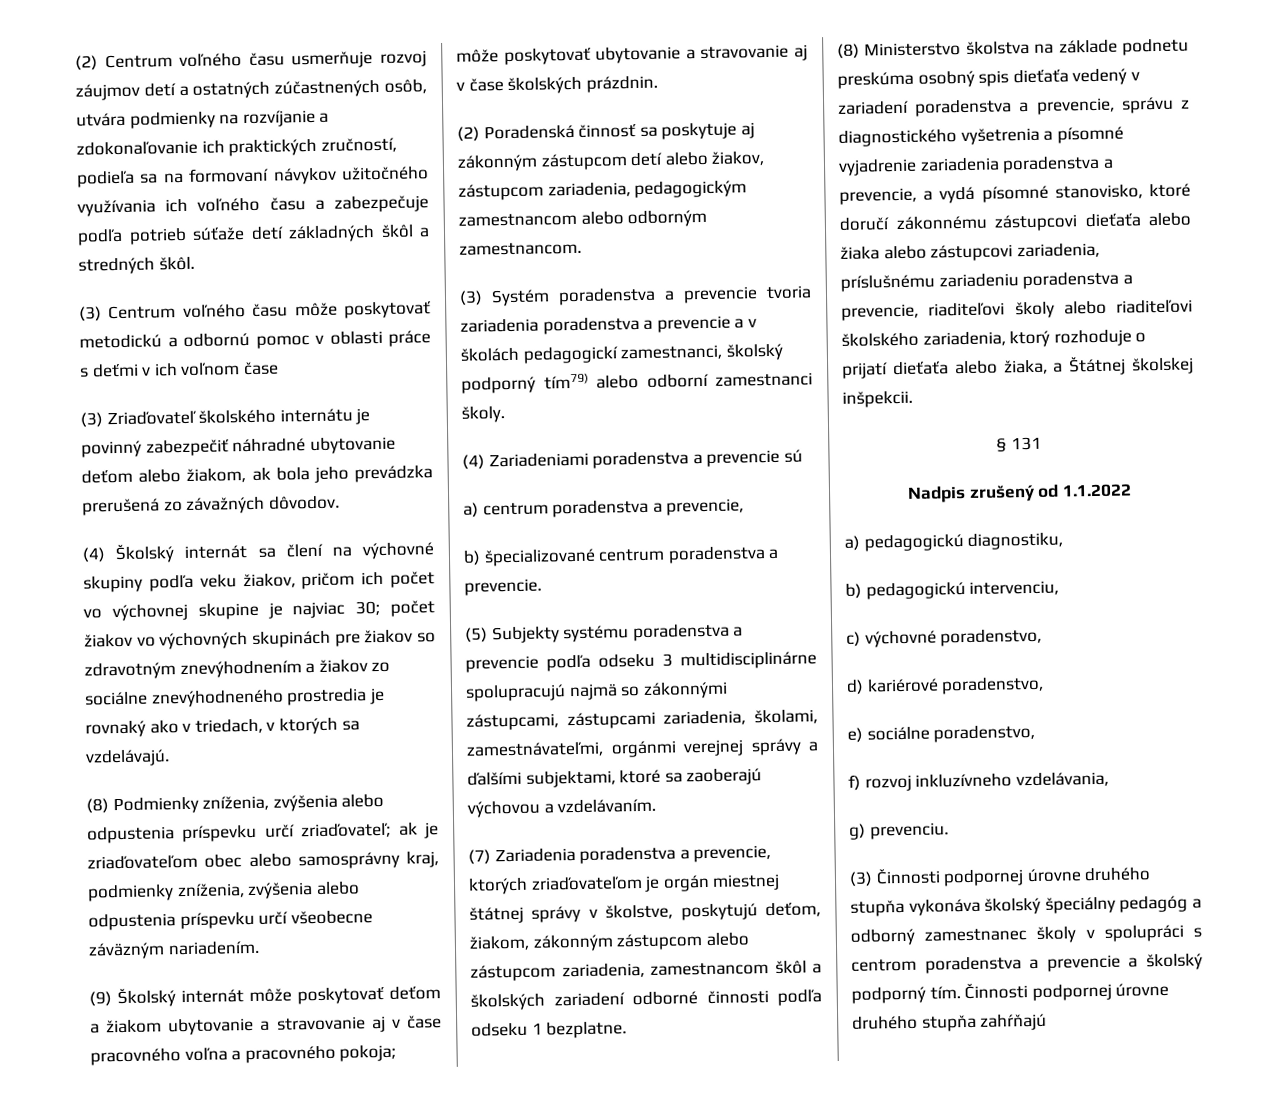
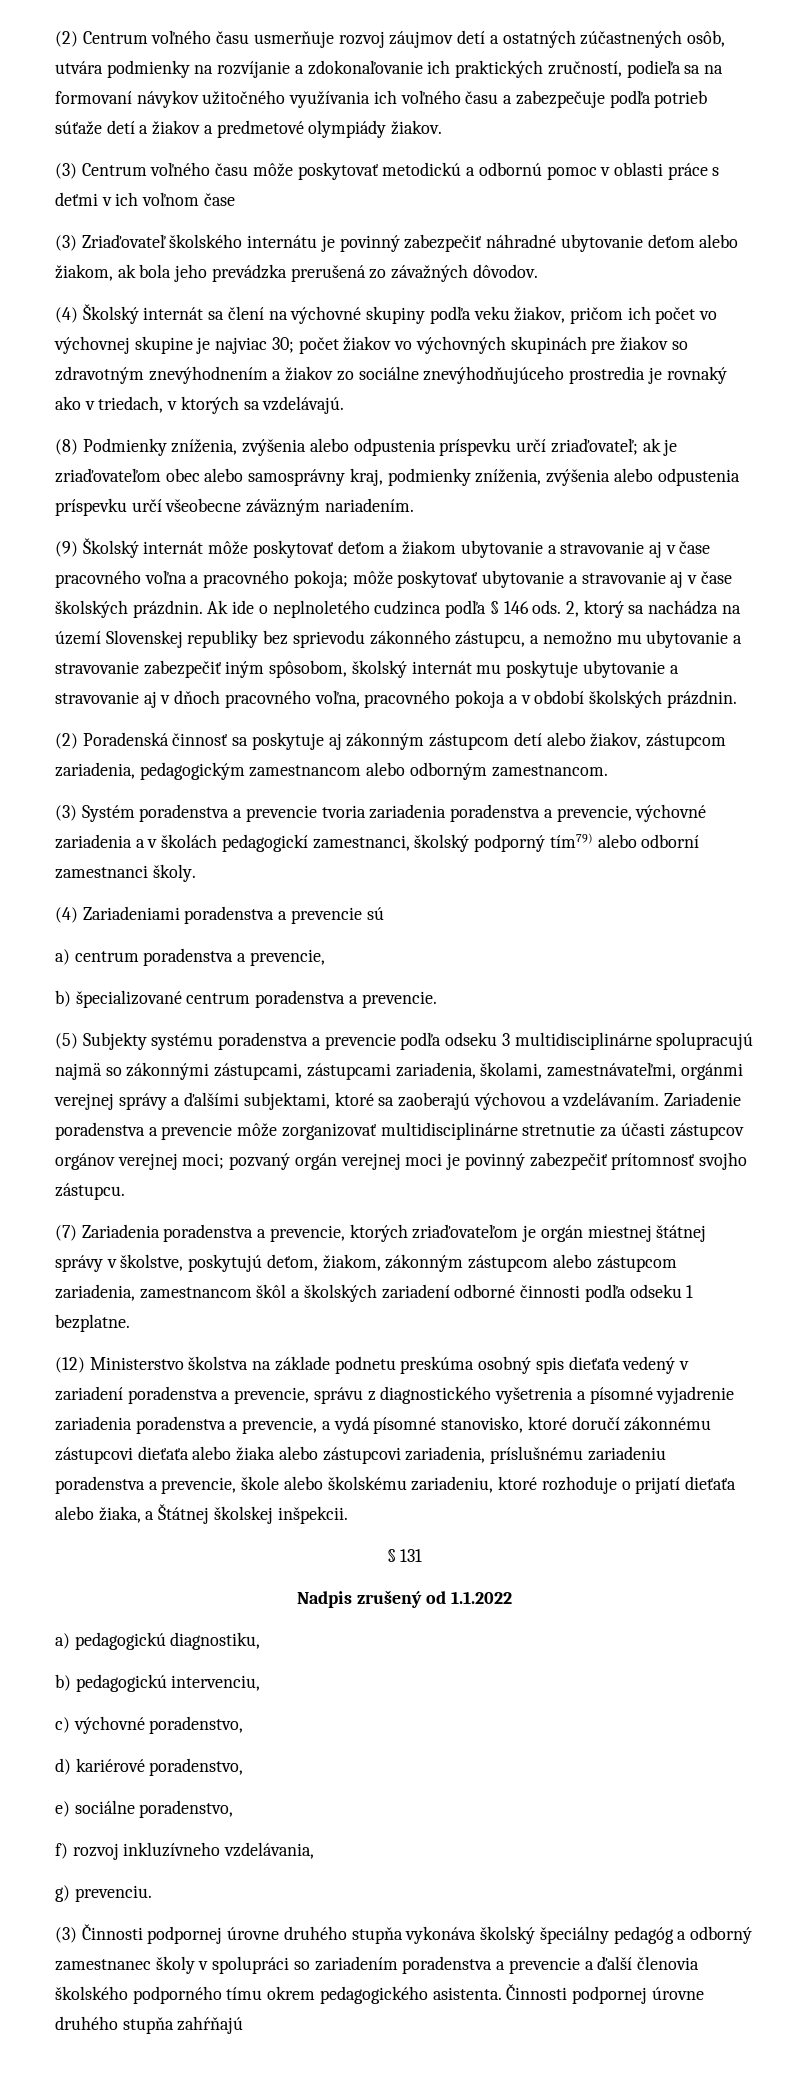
[288,224,430,243] [78,256,195,275] základných škôl a stredných škôl. -> [139,120,443,138] a žiakov a predmetové olympiády žiakov.
[151,689,284,708] znevýhodneného -> [423,366,565,384] znevýhodňujúceho
(658, 84) none -> [207,600,741,618] [55,630,742,648] [55,660,679,678] [55,690,737,708] Ak ide o neplnoletého cudzinca podľa § 146 ods. 2, ktorý sa nachádza na území Slovenskej republiky bez sprievodu zákonného zástupcu, a nemožno mu ubytovanie a stravovanie zabezpečiť iným spôsobom, školský internát mu poskytuje ubytovanie a stravovanie aj v dňoch pracovného voľna, pracovného pokoja a v období školských prázdnin.
[656,315,731,333] prevencie -> [556,804,707,822] [55,834,132,849] prevencie, výchovné zariadenia
(657, 806) none -> [663,1092,741,1106] [55,1122,744,1140] [55,1152,747,1170] [55,1183,125,1200] Zariadenie poradenstva a prevencie môže zorganizovať multidisciplinárne stretnutie za účasti zástupcov orgánov verejnej moci; pozvaný orgán verejnej moci je povinný zabezpečiť prítomnosť svojho zástupcu.
[837,43,860,59] (8) -> [55,1357,85,1373] (12)
[928,299,1193,319] [841,330,1051,348] riaditeľovi školy alebo riaditeľovi školského zariadenia, ktorý -> [241,1476,538,1493] škole alebo školskému zariadeniu, ktoré
[1193,927,1202,938] [851,953,1203,974] [851,986,961,1004] s centrom poradenstva a prevencie a školský podporný tím. -> [293,1956,699,1974] [55,1986,502,2004] so zariadením poradenstva a prevencie a ďalší členovia školského podporného tímu okrem pedagogického asistenta.

